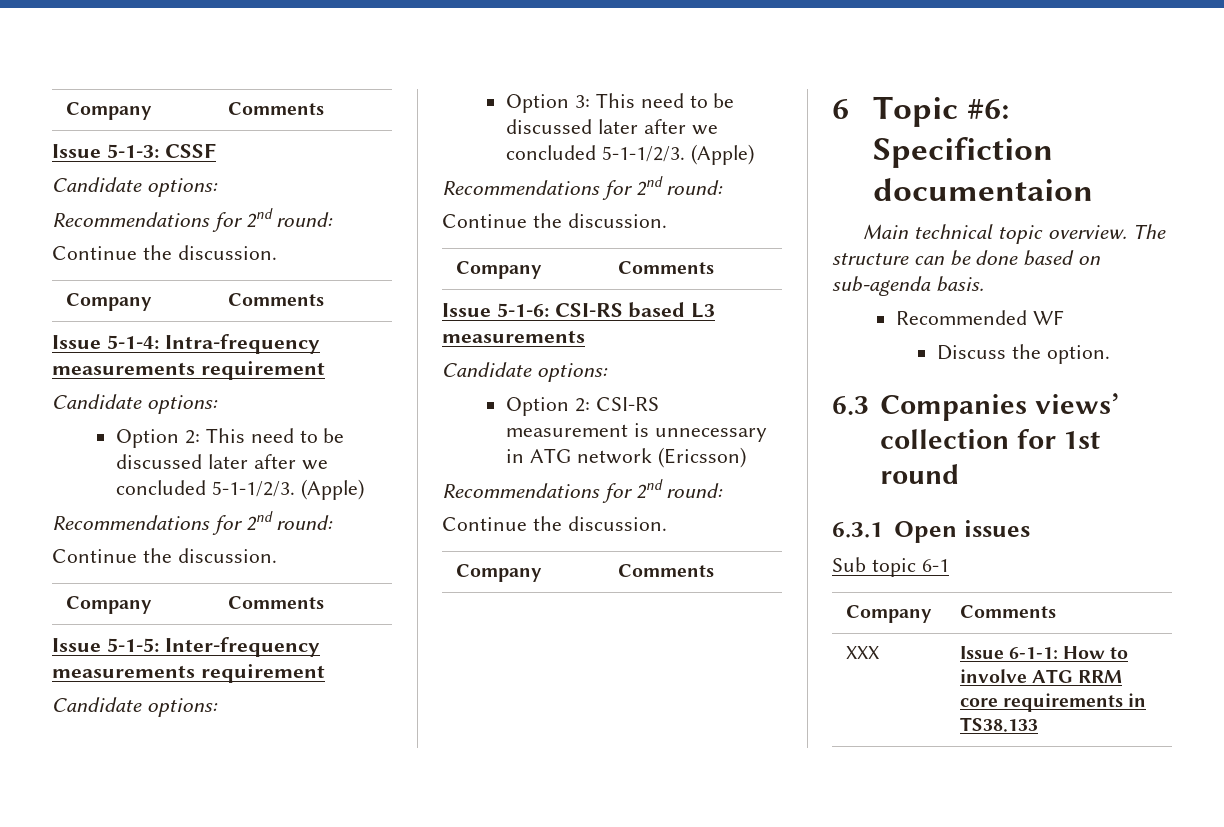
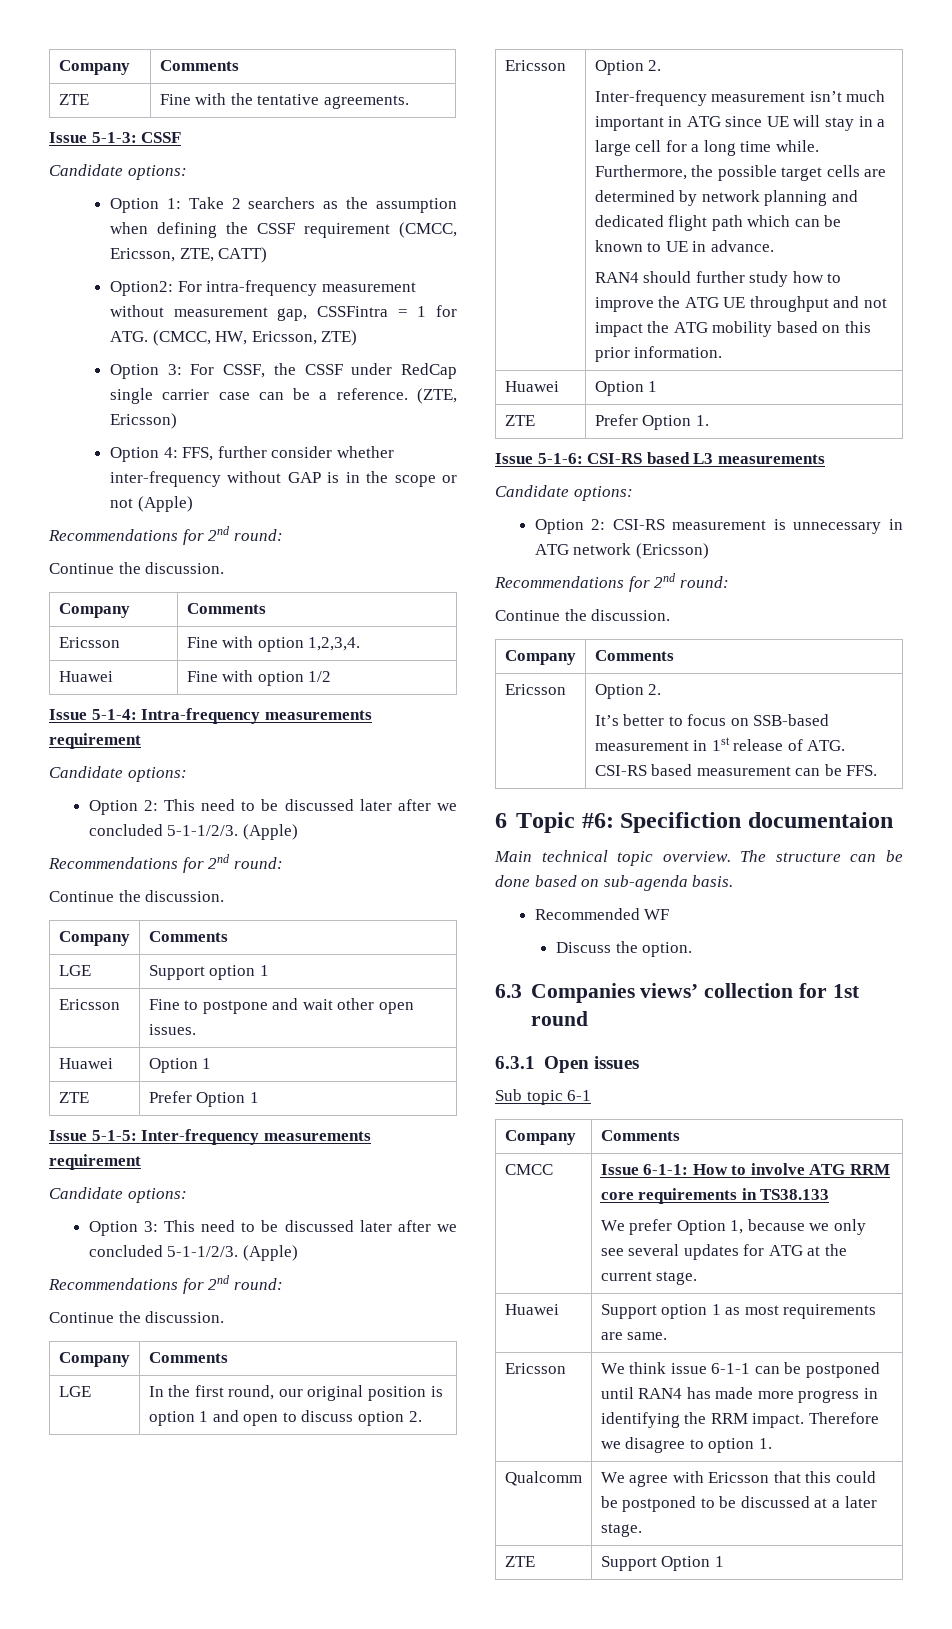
[65,102,152,120] [227,102,324,115] Company | Comments -> [58,60,130,75] [159,60,239,71] [58,94,89,105] [159,93,409,109] Company | Comments // ZTE | Fine with the tentative agreements.
[52,208,334,232] [52,245,277,260] [65,293,152,311] [227,293,324,306] // Recommendations for 2nd round: // Continue the discussion. // Company | Comments -> [110,197,457,213] [110,222,457,238] [110,247,268,263] [110,280,416,296] [110,305,457,321] [110,330,358,346] [110,363,457,379] [110,388,457,404] [110,413,178,429] [110,446,394,462] [110,471,458,487] [110,496,193,512] [48,526,283,545] [49,562,225,574] [58,603,130,618] [186,603,266,614] [58,637,120,648] [186,636,361,652] [58,671,113,682] [186,670,332,686] // Option 1: Take 2 searchers as the assumption when defining the CSSF requirement (CMCC, Ericsson, ZTE, CATT) // Option2: For intra-frequency measurement without measurement gap, CSSFintra = 1 for ATG. (CMCC, HW, Ericsson, ZTE) // Option 3: For CSSF, the CSSF under RedCap single carrier case can be a reference. (ZTE, Ericsson) // Option 4: FFS, further consider whether inter-frequency without GAP is in the scope or not (Apple) // Recommendations for 2nd round: // Continue the discussion. // Company | Comments // Ericsson | Fine with option 1,2,3,4. // Huawei | Fine with option 1/2
(324, 602) none -> [58,965,91,976] [148,965,269,980] [58,999,120,1010] [148,998,415,1014] [148,1024,196,1035] [58,1058,113,1069] [148,1058,212,1073] [58,1092,89,1103] [148,1091,259,1107] // LGE | Support option 1 // Ericsson | Fine to postpone and wait other open issues. // Huawei | Option 1 // ZTE | Prefer Option 1
(714, 267) none -> [58,1386,91,1397] [148,1385,443,1401] [148,1410,422,1426] [504,60,566,71] [594,60,662,75] [594,90,886,106] [594,115,886,131] [594,140,820,156] [594,165,887,181] [594,190,858,206] [594,215,842,231] [594,240,774,252] [594,271,842,287] [594,296,888,312] [594,321,872,337] [594,346,723,362] [504,381,559,392] [594,381,658,396] [504,415,535,426] [594,414,709,430] // LGE | In the first round, our original position is option 1 and open to discuss option 2. // Ericsson | Option 2. // Inter-frequency measurement isn’t much important in ATG since UE will stay in a large cell for a long time while. Furthermore, the possible target cells are determined by network planning and dedicated flight path which can be known to UE in advance. // RAN4 should further study how to improve the ATG UE throughput and not impact the ATG mobility based on this prior information. // Huawei | Option 1 // ZTE | Prefer Option 1.
(714, 570) none -> [504,684,566,695] [594,684,662,699] [594,714,830,726] [594,737,846,751] [594,764,878,776] // Ericsson | Option 2. // It’s better to focus on SSB-based measurement in 1st release of ATG. CSI-RS based measurement can be FFS.
[845,646,879,659] XXX -> [504,1164,553,1175] CMCC
(1038, 724) none -> [600,1219,867,1235] [600,1244,848,1260] [600,1271,698,1285] [504,1304,559,1315] [600,1304,877,1319] [600,1332,668,1340] [504,1363,566,1374] [600,1362,881,1378] [600,1387,879,1403] [600,1412,879,1428] [600,1437,772,1453] [504,1471,582,1486] [600,1471,877,1487] [600,1496,877,1512] [600,1523,642,1537] [504,1556,535,1567] [600,1556,724,1571] // We prefer Option 1, because we only see several updates for ATG at the current stage. // Huawei | Support option 1 as most requirements are same. // Ericsson | We think issue 6-1-1 can be postponed until RAN4 has made more progress in identifying the RRM impact. Therefore we disagree to option 1. // Qualcomm | We agree with Ericsson that this could be postponed to be discussed at a later stage. // ZTE | Support Option 1

